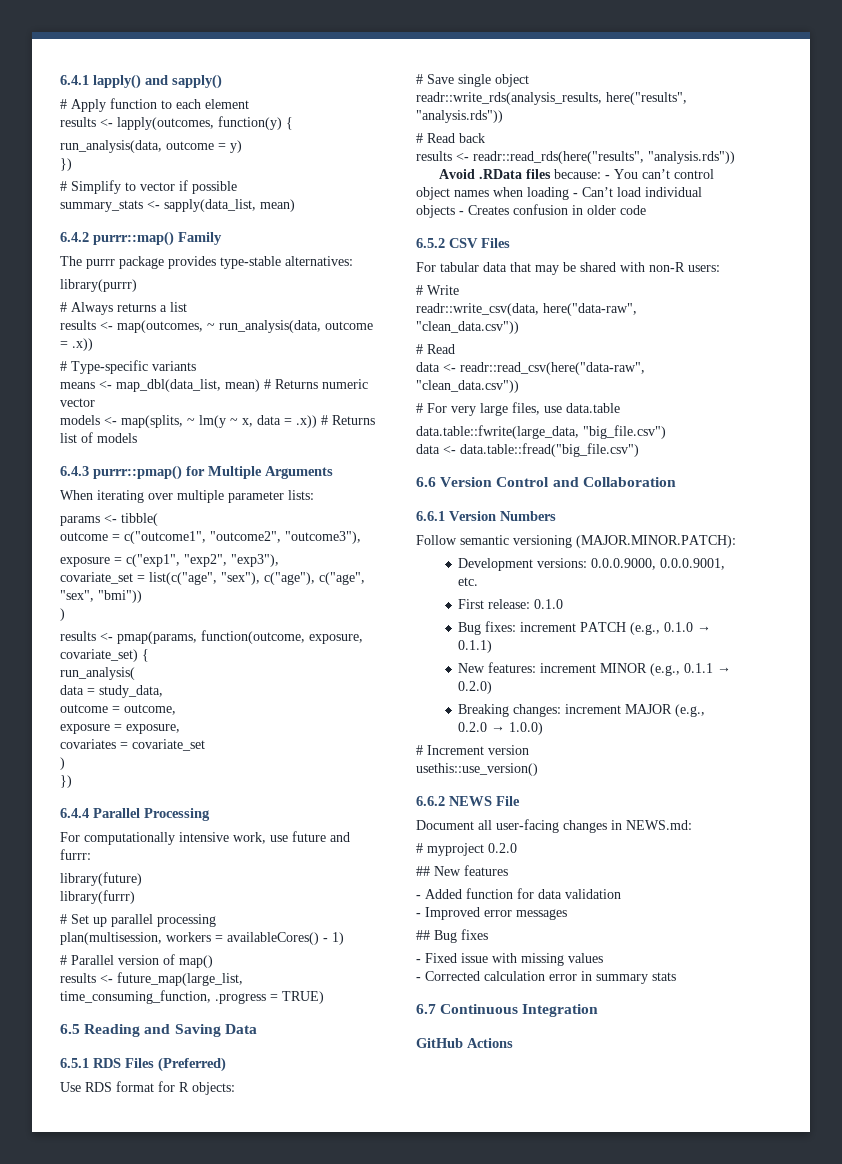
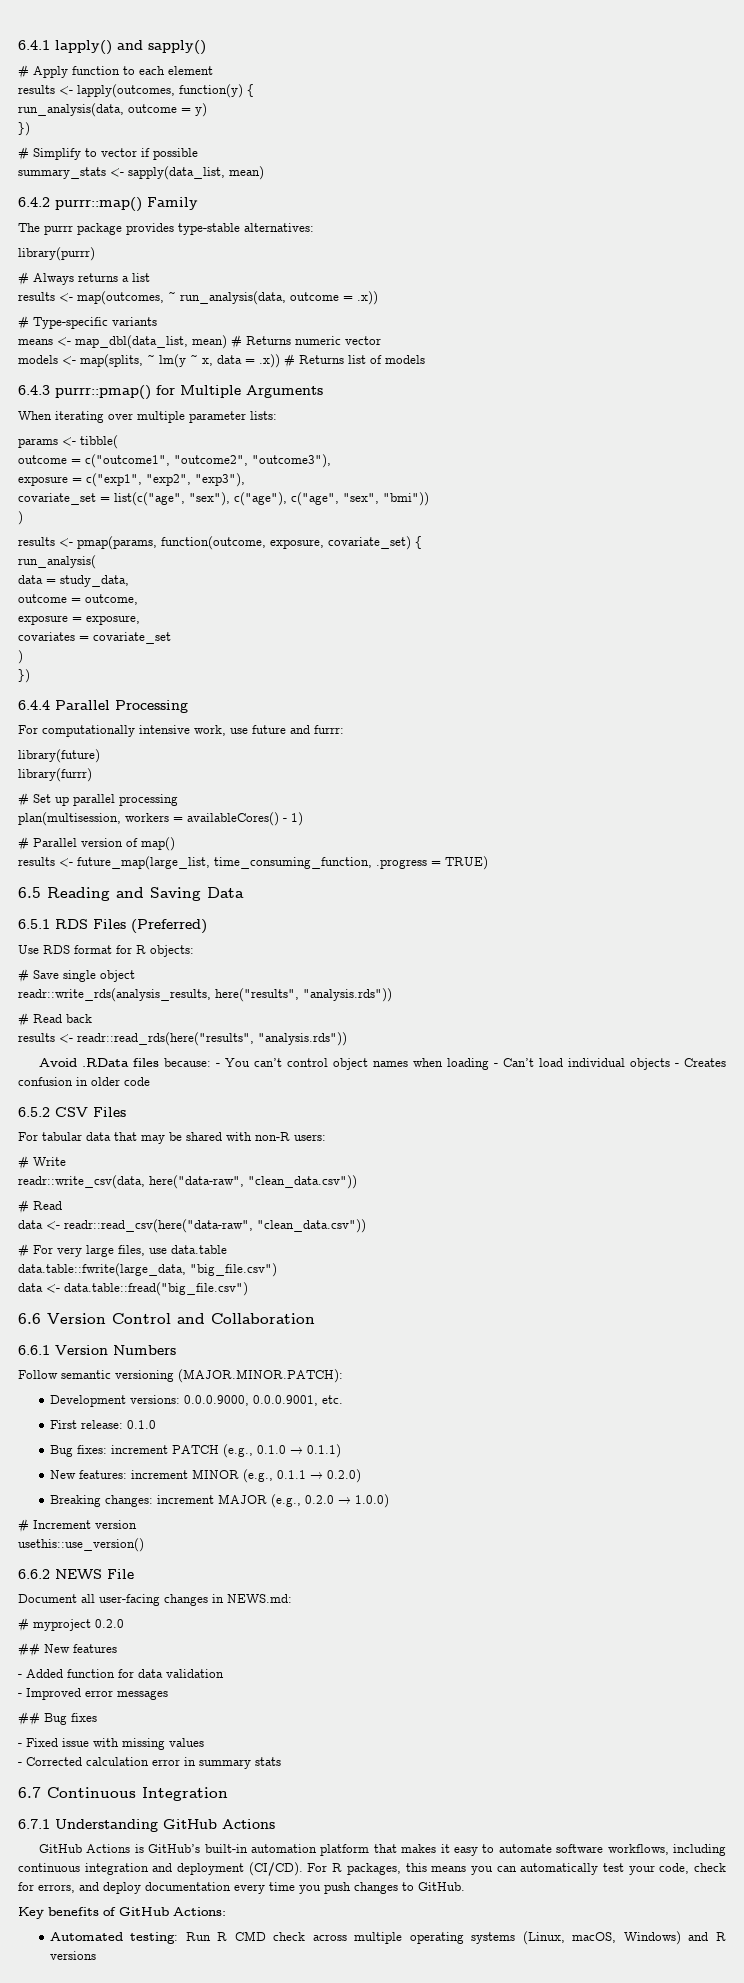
[416,1038,513,1048] GitHub Actions -> [18,1819,275,1832] [39,1844,726,1856] [18,1862,726,1876] [18,1882,465,1894] [18,1907,226,1919] [49,1931,727,1945] [49,1951,96,1960] 6.7.1 Understanding GitHub Actions // GitHub Actions is GitHub’s built-in automation platform that makes it easy to automate software workflows, including continuous integration and deployment (CI/CD). For R packages, this means you can automatically test your code, check for errors, and deploy documentation every time you push changes to GitHub. // Key benefits of GitHub Actions: // Automated testing: Run R CMD check across multiple operating systems (Linux, macOS, Windows) and R versions

